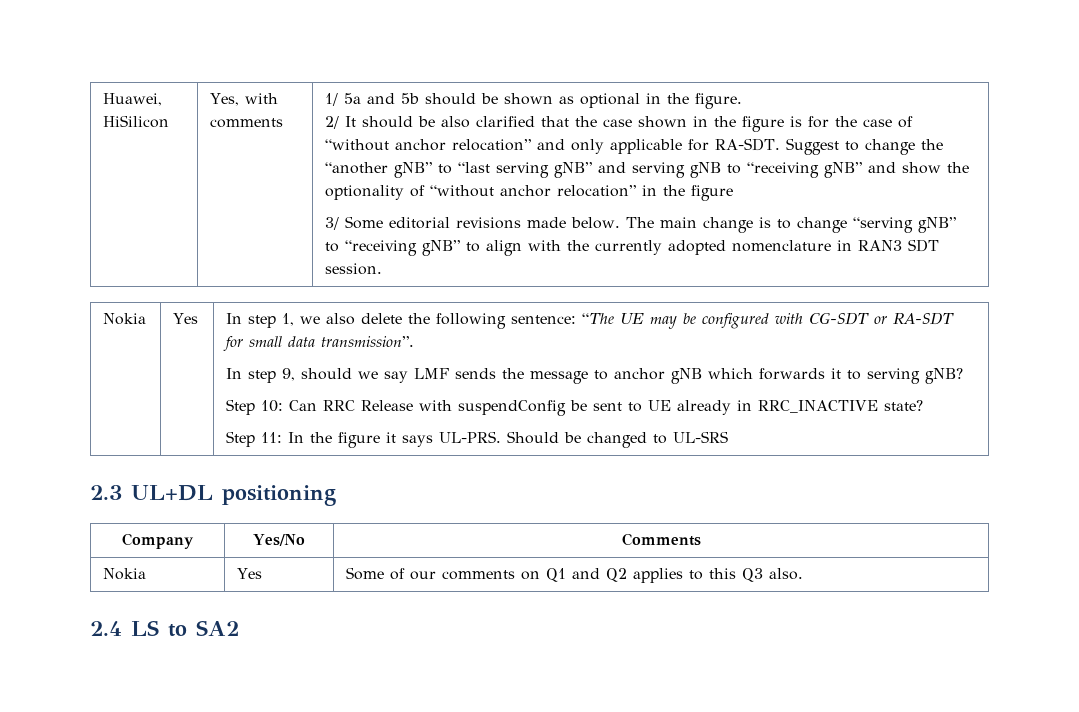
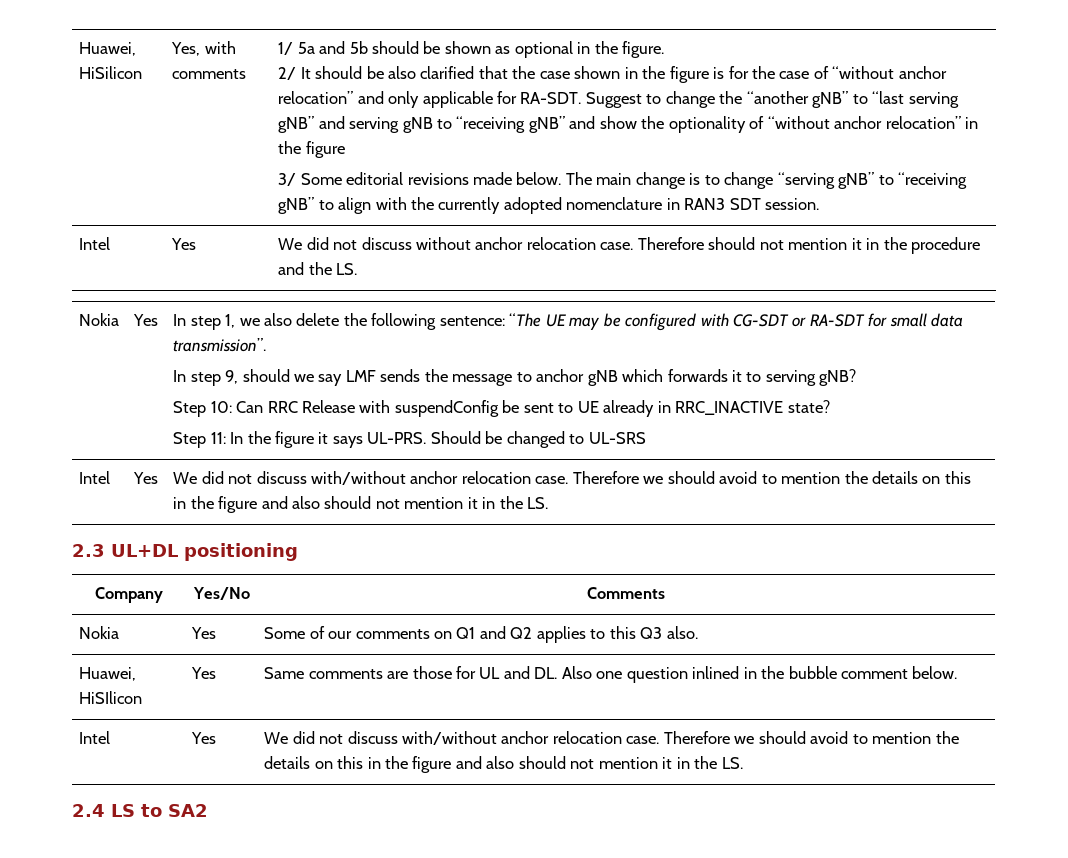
(383, 269) none -> [79,237,111,250] [171,238,197,250] [278,237,980,254] [278,262,358,275] // Intel | Yes | We did not discuss without anchor relocation case. Therefore should not mention it in the procedure and the LS.
(729, 437) none -> [79,471,111,484] [133,472,159,484] [173,471,971,485] [173,496,549,513] // Intel | Yes | We did not discuss with/without anchor relocation case. Therefore we should avoid to mention the details on this in the figure and also should not mention it in the LS.
(804, 574) none -> [79,667,137,681] [79,691,143,704] [191,667,217,679] [264,666,958,683] [79,731,111,744] [191,732,217,744] [264,731,959,745] [264,756,743,773] // Huawei, HiSIlicon | Yes | Same comments are those for UL and DL. Also one question inlined in the bubble comment below. // Intel | Yes | We did not discuss with/without anchor relocation case. Therefore we should avoid to mention the details on this in the figure and also should not mention it in the LS.

